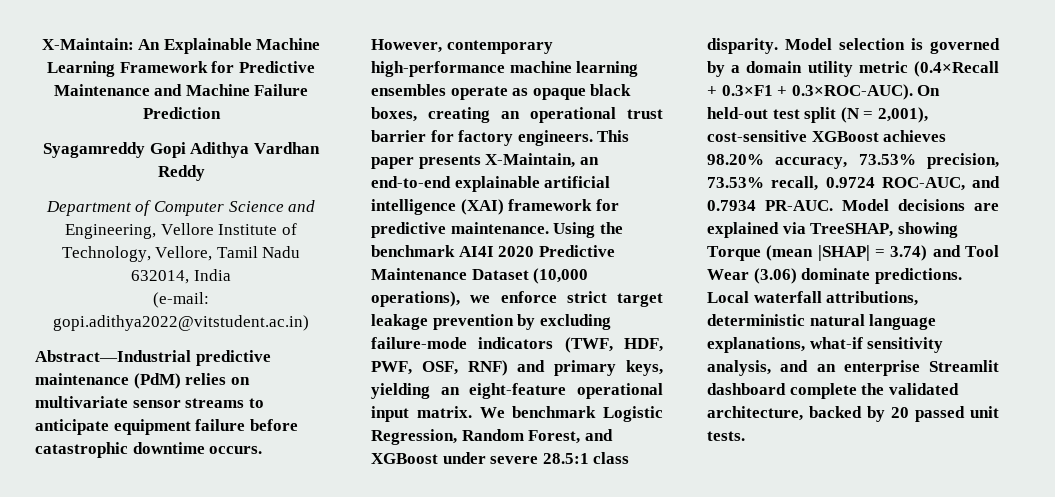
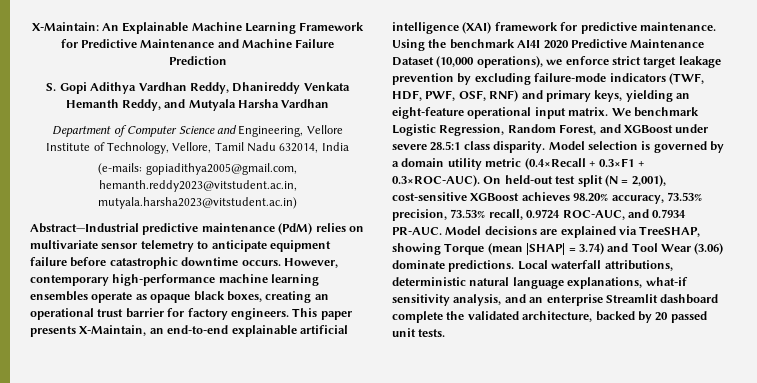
[43,142,146,158] Syagamreddy -> [46,83,57,91] S.
[157,165,205,181] Reddy -> [189,82,350,94] [65,99,330,111] Reddy, Dhanireddy Venkata Hemanth Reddy, and Mutyala Harsha Vardhan
[153,292,209,308] [53,315,309,331] (e-mail: gopi.adithya2022@vitstudent.ac.in) -> [98,163,297,175] [98,180,297,192] [98,197,297,209] (e-mails: gopiadithya2005@gmail.com, hemanth.reddy2023@vitstudent.ac.in, mutyala.harsha2023@vitstudent.ac.in)
[185,398,245,408] streams -> [140,240,194,252] telemetry

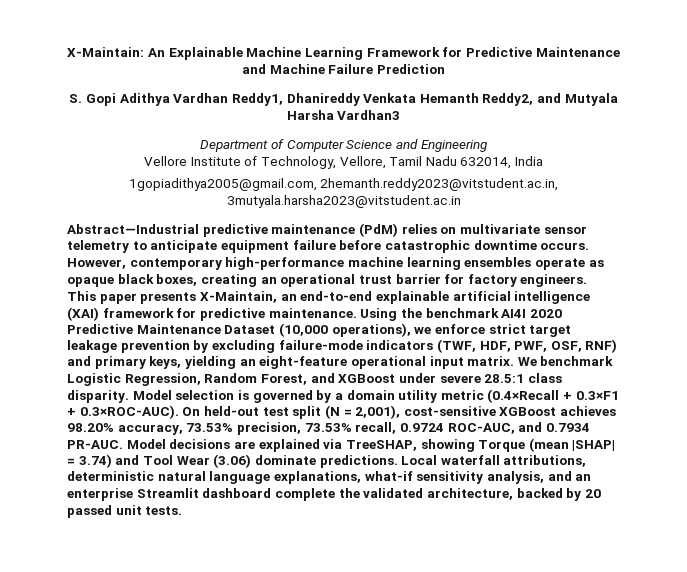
[189,82,229,94] Reddy, -> [231,93,283,106] Reddy1,
[121,99,161,111] Reddy, -> [482,93,534,106] Reddy2,
[281,99,330,108] Vardhan -> [337,110,401,120] Vardhan3
[238,125,304,137] Engineering, -> [420,140,487,152] Engineering //
[98,163,297,175] [98,180,297,192] [98,197,297,209] (e-mails: gopiadithya2005@gmail.com, hemanth.reddy2023@vitstudent.ac.in, mutyala.harsha2023@vitstudent.ac.in) -> [128,178,559,191] [226,195,461,208] 1gopiadithya2005@gmail.com, 2hemanth.reddy2023@vitstudent.ac.in, 3mutyala.harsha2023@vitstudent.ac.in

